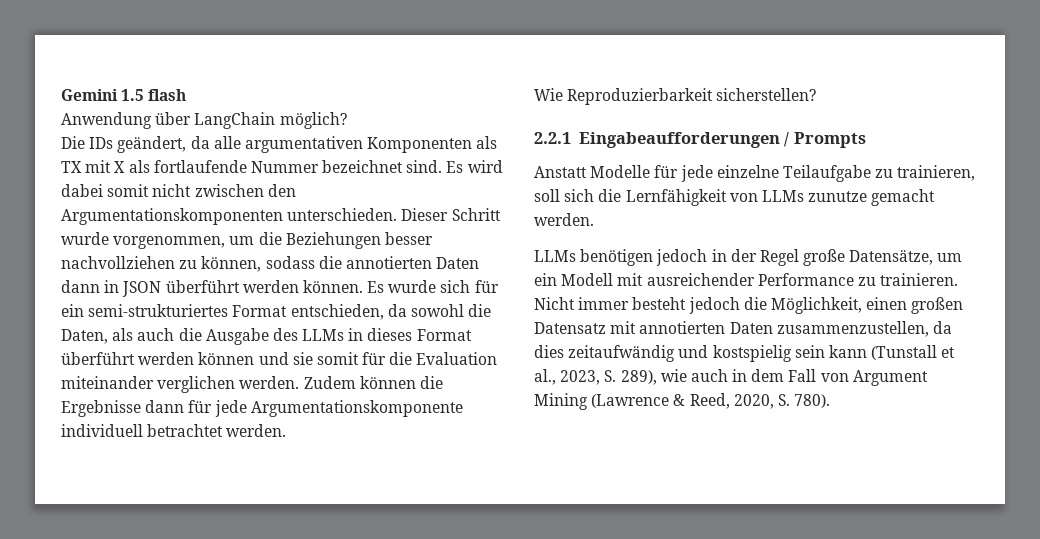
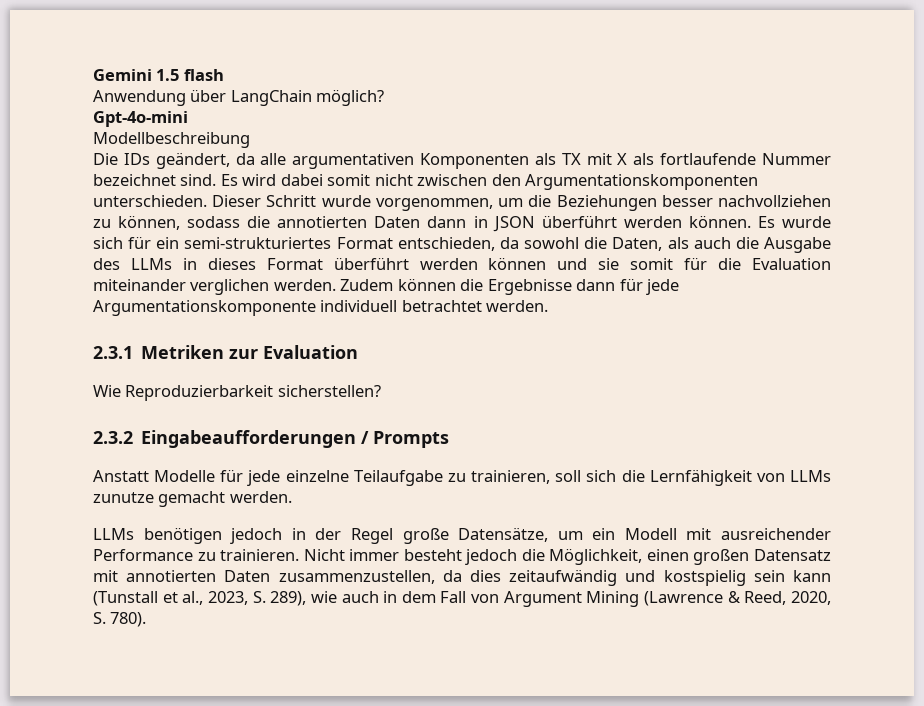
(347, 120) none -> [93,111,188,127] [93,132,250,148] // Gpt-4o-mini // Modellbeschreibung
(287, 430) none -> [93,345,359,359] // 2.3.1 Metriken zur Evaluation
[534,132,571,144] 2.2.1 -> [93,431,133,444] 2.3.2

